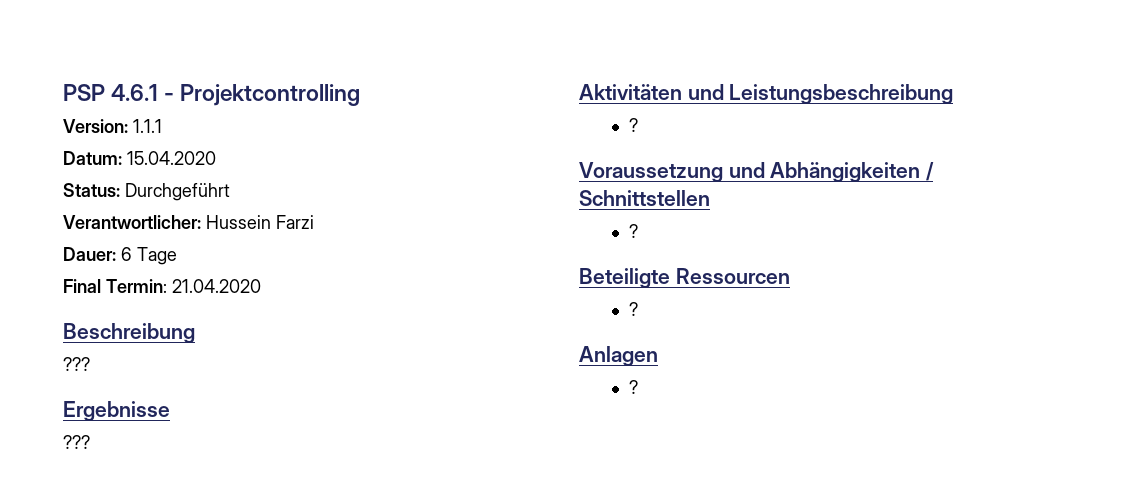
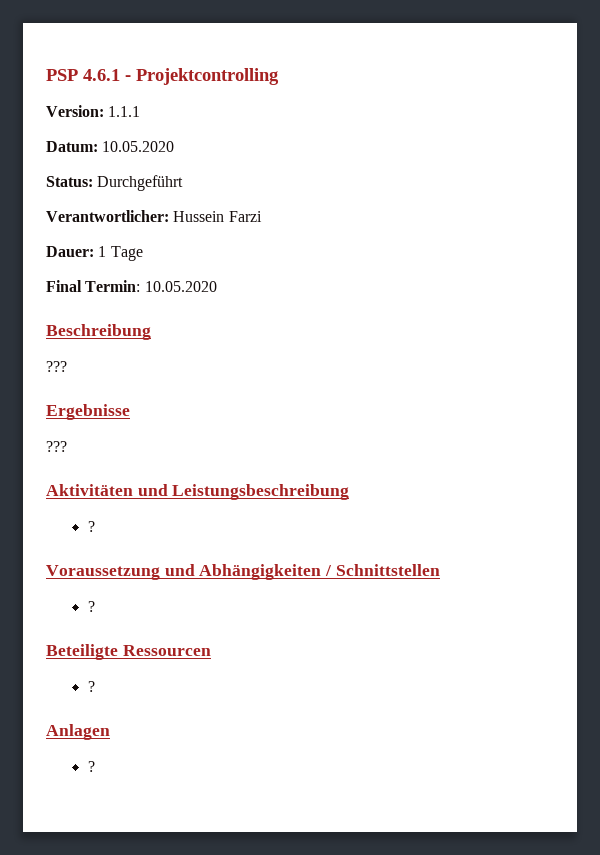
[127,151,216,165] 15.04.2020 -> [102,141,175,152] 10.05.2020
[121,247,132,261] 6 -> [98,246,107,257] 1
[172,279,261,293] 21.04.2020 -> [144,281,217,292] 10.05.2020

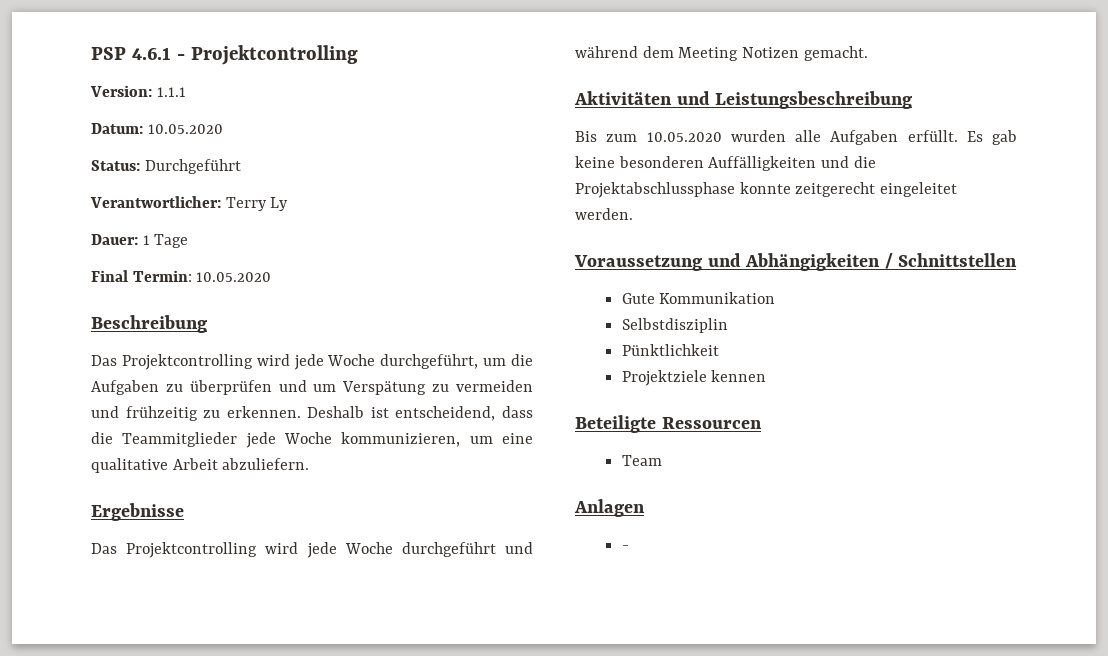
[173,211,262,222] Hussein Farzi -> [225,197,289,211] Terry Ly
[46,361,67,372] [46,404,130,420] [46,441,67,452] [46,484,350,500] [87,521,95,532] ??? // Ergebnisse // ??? // Aktivitäten und Leistungsbeschreibung // ? -> [91,354,533,370] [91,380,533,395] [91,406,533,421] [91,432,533,448] [91,458,310,473] [91,503,184,521] [91,542,533,558] [575,46,868,61] [574,91,913,109] [575,130,1017,145] [575,156,876,171] [575,182,958,198] [575,208,633,220] Das Projektcontrolling wird jede Woche durchgeführt, um die Aufgaben zu überprüfen und um Verspätung zu vermeiden und frühzeitig zu erkennen. Deshalb ist entscheidend, dass die Teammitglieder jede Woche kommunizieren, um eine qualitative Arbeit abzuliefern. // Ergebnisse // Das Projektcontrolling wird jede Woche durchgeführt und während dem Meeting Notizen gemacht. // Aktivitäten und Leistungsbeschreibung // Bis zum 10.05.2020 wurden alle Aufgaben erfüllt. Es gab keine besonderen Auffälligkeiten und die Projektabschlussphase konnte zeitgerecht eingeleitet werden.
[87,601,95,612] ? -> [621,292,776,304] [621,318,728,333] [621,344,719,356] [621,370,767,386] Gute Kommunikation // Selbstdisziplin // Pünktlichkeit // Projektziele kennen
[87,681,95,692] ? -> [621,455,662,466] Team
[87,761,95,772] ? -> [621,545,629,550] -

